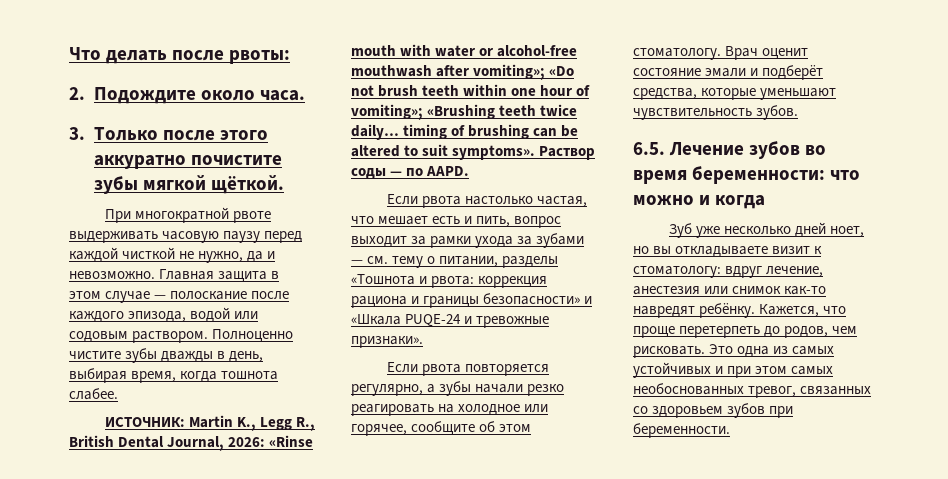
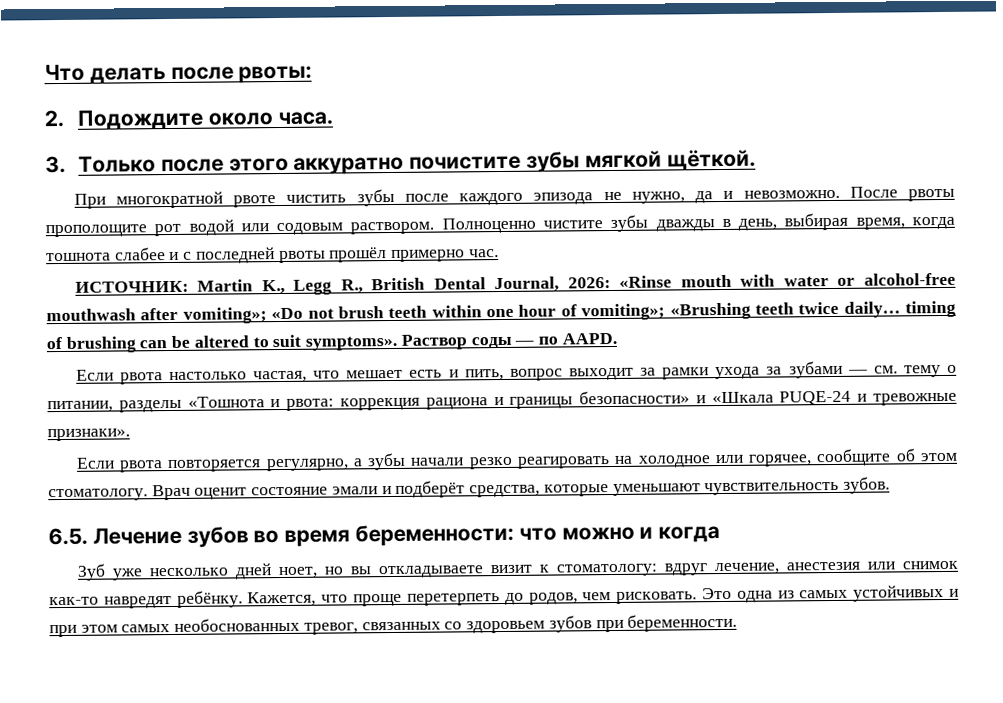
[69,231,303,243] [69,247,176,262] выдерживать часовую паузу перед каждой чисткой -> [286,188,594,207] чистить зубы после каждого эпизода
[159,269,280,282] [69,291,290,303] [69,311,187,322] Главная защита в этом случае — полоскание после каждого эпизода, -> [849,186,956,202] [45,223,182,238] После рвоты прополощите рот
[69,388,118,400] слабее. -> [114,247,499,264] слабее и с последней рвоты прошёл примерно час.

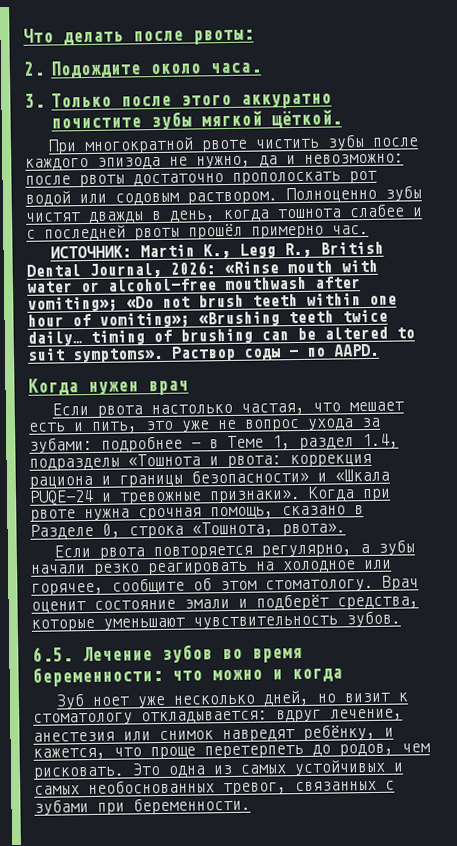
[743,186,956,202] [45,224,147,238] невозможно. После рвоты прополощите -> [304,153,404,164] [25,171,341,188] невозможно: после рвоты достаточно прополоскать
[543,214,649,233] чистите зубы -> [385,185,422,202] [25,212,81,222] зубы чистят
[784,212,905,231] выбирая время, -> (216, 216) none
(617, 338) none -> [28,378,189,396] // Когда нужен врач
[509,360,958,381] [47,399,182,413] вопрос выходит за рамки ухода за зубами — см. тему о питании, разделы -> [145,417,381,433] [29,433,399,454] [29,457,120,471] это уже не вопрос ухода за зубами: подробнее — в Теме 1, раздел 1.4, подразделы
(130, 435) none -> [308,486,391,502] [30,505,364,522] [30,521,346,539] Когда при рвоте нужна срочная помощь, сказано в Разделе 0, строка «Тошнота, рвота».
(106, 572) none -> [92,696,131,706] ноет
[234,563,658,580] дней ноет, но вы откладываете визит к стоматологу: -> [263,689,410,706] [33,710,268,726] дней, но визит к стоматологу откладывается:
[49,590,317,609] как-то навредят ребёнку. Кажется, -> [222,723,394,743] [33,747,106,760] навредят ребёнку, и кажется,
[49,624,118,638] при этом -> (404, 767) none
[444,615,592,634] со здоровьем зубов -> [385,780,395,790] [34,799,89,816] с зубами

